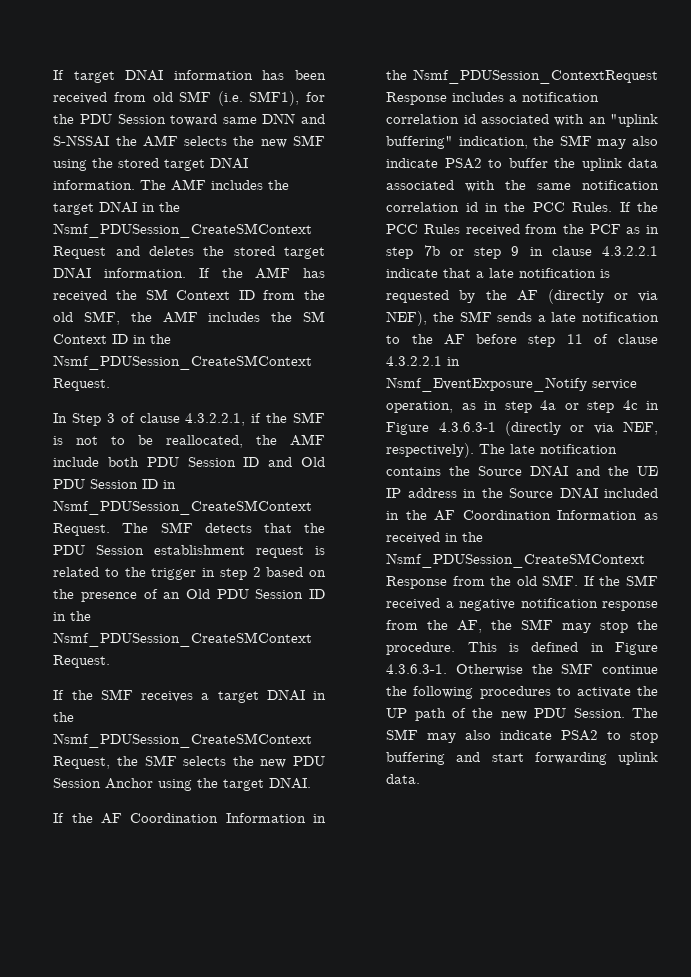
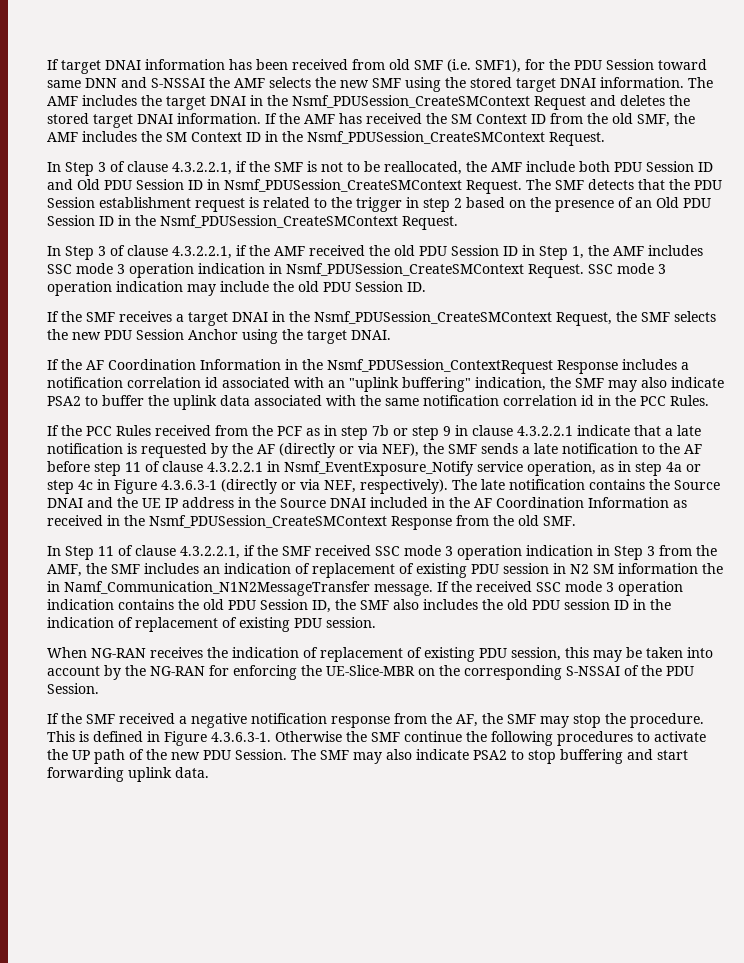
(111, 661) none -> [46,245,703,260] [46,263,666,278] [46,281,426,296] // In Step 3 of clause 4.3.2.2.1, if the AMF received the old PDU Session ID in Step 1, the AMF includes SSC mode 3 operation indication in Nsmf_PDUSession_CreateSMContext Request. SSC mode 3 operation indication may include the old PDU Session ID.
(613, 207) none -> (709, 400) //
(579, 580) none -> [46,545,717,560] [46,563,723,578] [46,581,683,596] [46,599,671,613] [46,617,376,632] [46,647,713,662] [46,665,694,680] [46,683,99,694] // In Step 11 of clause 4.3.2.2.1, if the SMF received SSC mode 3 operation indication in Step 3 from the AMF, the SMF includes an indication of replacement of existing PDU session in N2 SM information the in Namf_Communication_N1N2MessageTransfer message. If the received SSC mode 3 operation indication contains the old PDU Session ID, the SMF also includes the old PDU session ID in the indication of replacement of existing PDU session. // When NG-RAN receives the indication of replacement of existing PDU session, this may be taken into account by the NG-RAN for enforcing the UE-Slice-MBR on the corresponding S-NSSAI of the PDU Session. //

